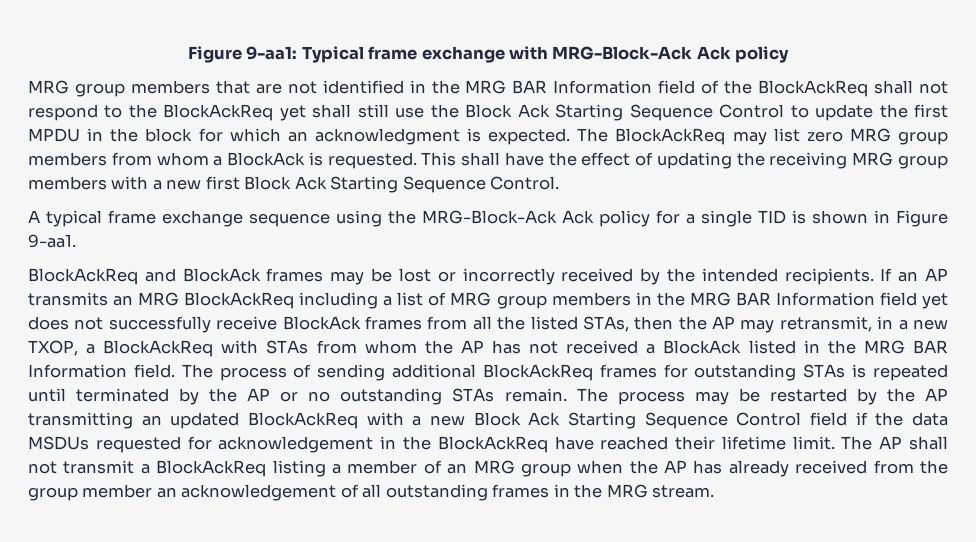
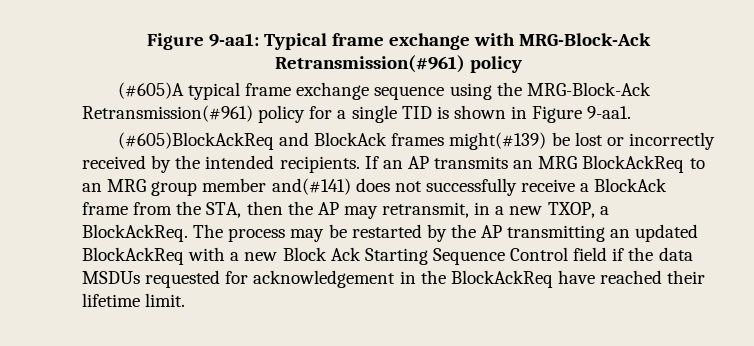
[696,46,731,60] Ack -> [274,55,465,73] Retransmission(#961)
[28,80,949,97] [28,104,949,121] [28,128,948,145] [28,152,948,169] [28,176,560,193] [28,210,40,223] MRG group members that are not identified in the MRG BAR Information field of the BlockAckReq shall not respond to the BlockAckReq yet shall still use the Block Ack Starting Sequence Control to update the first MPDU in the block for which an acknowledgment is expected. The BlockAckReq may list zero MRG group members from whom a BlockAck is requested. This shall have the effect of updating the receiving MRG group members with a new first Block Ack Starting Sequence Control. // A -> [117,82,184,99] (#605)A
[562,210,594,224] Ack -> [82,105,253,122] Retransmission(#961)
[28,268,138,285] BlockAckReq -> [117,132,274,150] (#605)BlockAckReq
[330,271,365,285] may -> [449,132,547,150] might(#139)
[299,292,948,309] [28,316,629,333] including a list of MRG group members in the MRG BAR Information field yet does not successfully receive BlockAck frames from all the listed STAs, -> [689,158,705,169] [82,178,668,196] [82,201,242,218] to an MRG group member and(#141) does not successfully receive a BlockAck frame from the STA,
[103,340,948,357] [28,364,948,381] [28,388,567,405] BlockAckReq with STAs from whom the AP has not received a BlockAck listed in the MRG BAR Information field. The process of sending additional BlockAckReq frames for outstanding STAs is repeated until terminated by the AP or no outstanding STAs remain. -> [82,224,188,242] BlockAckReq.
[841,436,949,450] [28,460,949,477] [28,484,715,501] The AP shall not transmit a BlockAckReq listing a member of an MRG group when the AP has already received from the group member an acknowledgement of all outstanding frames in the MRG stream. -> (186, 300) none

